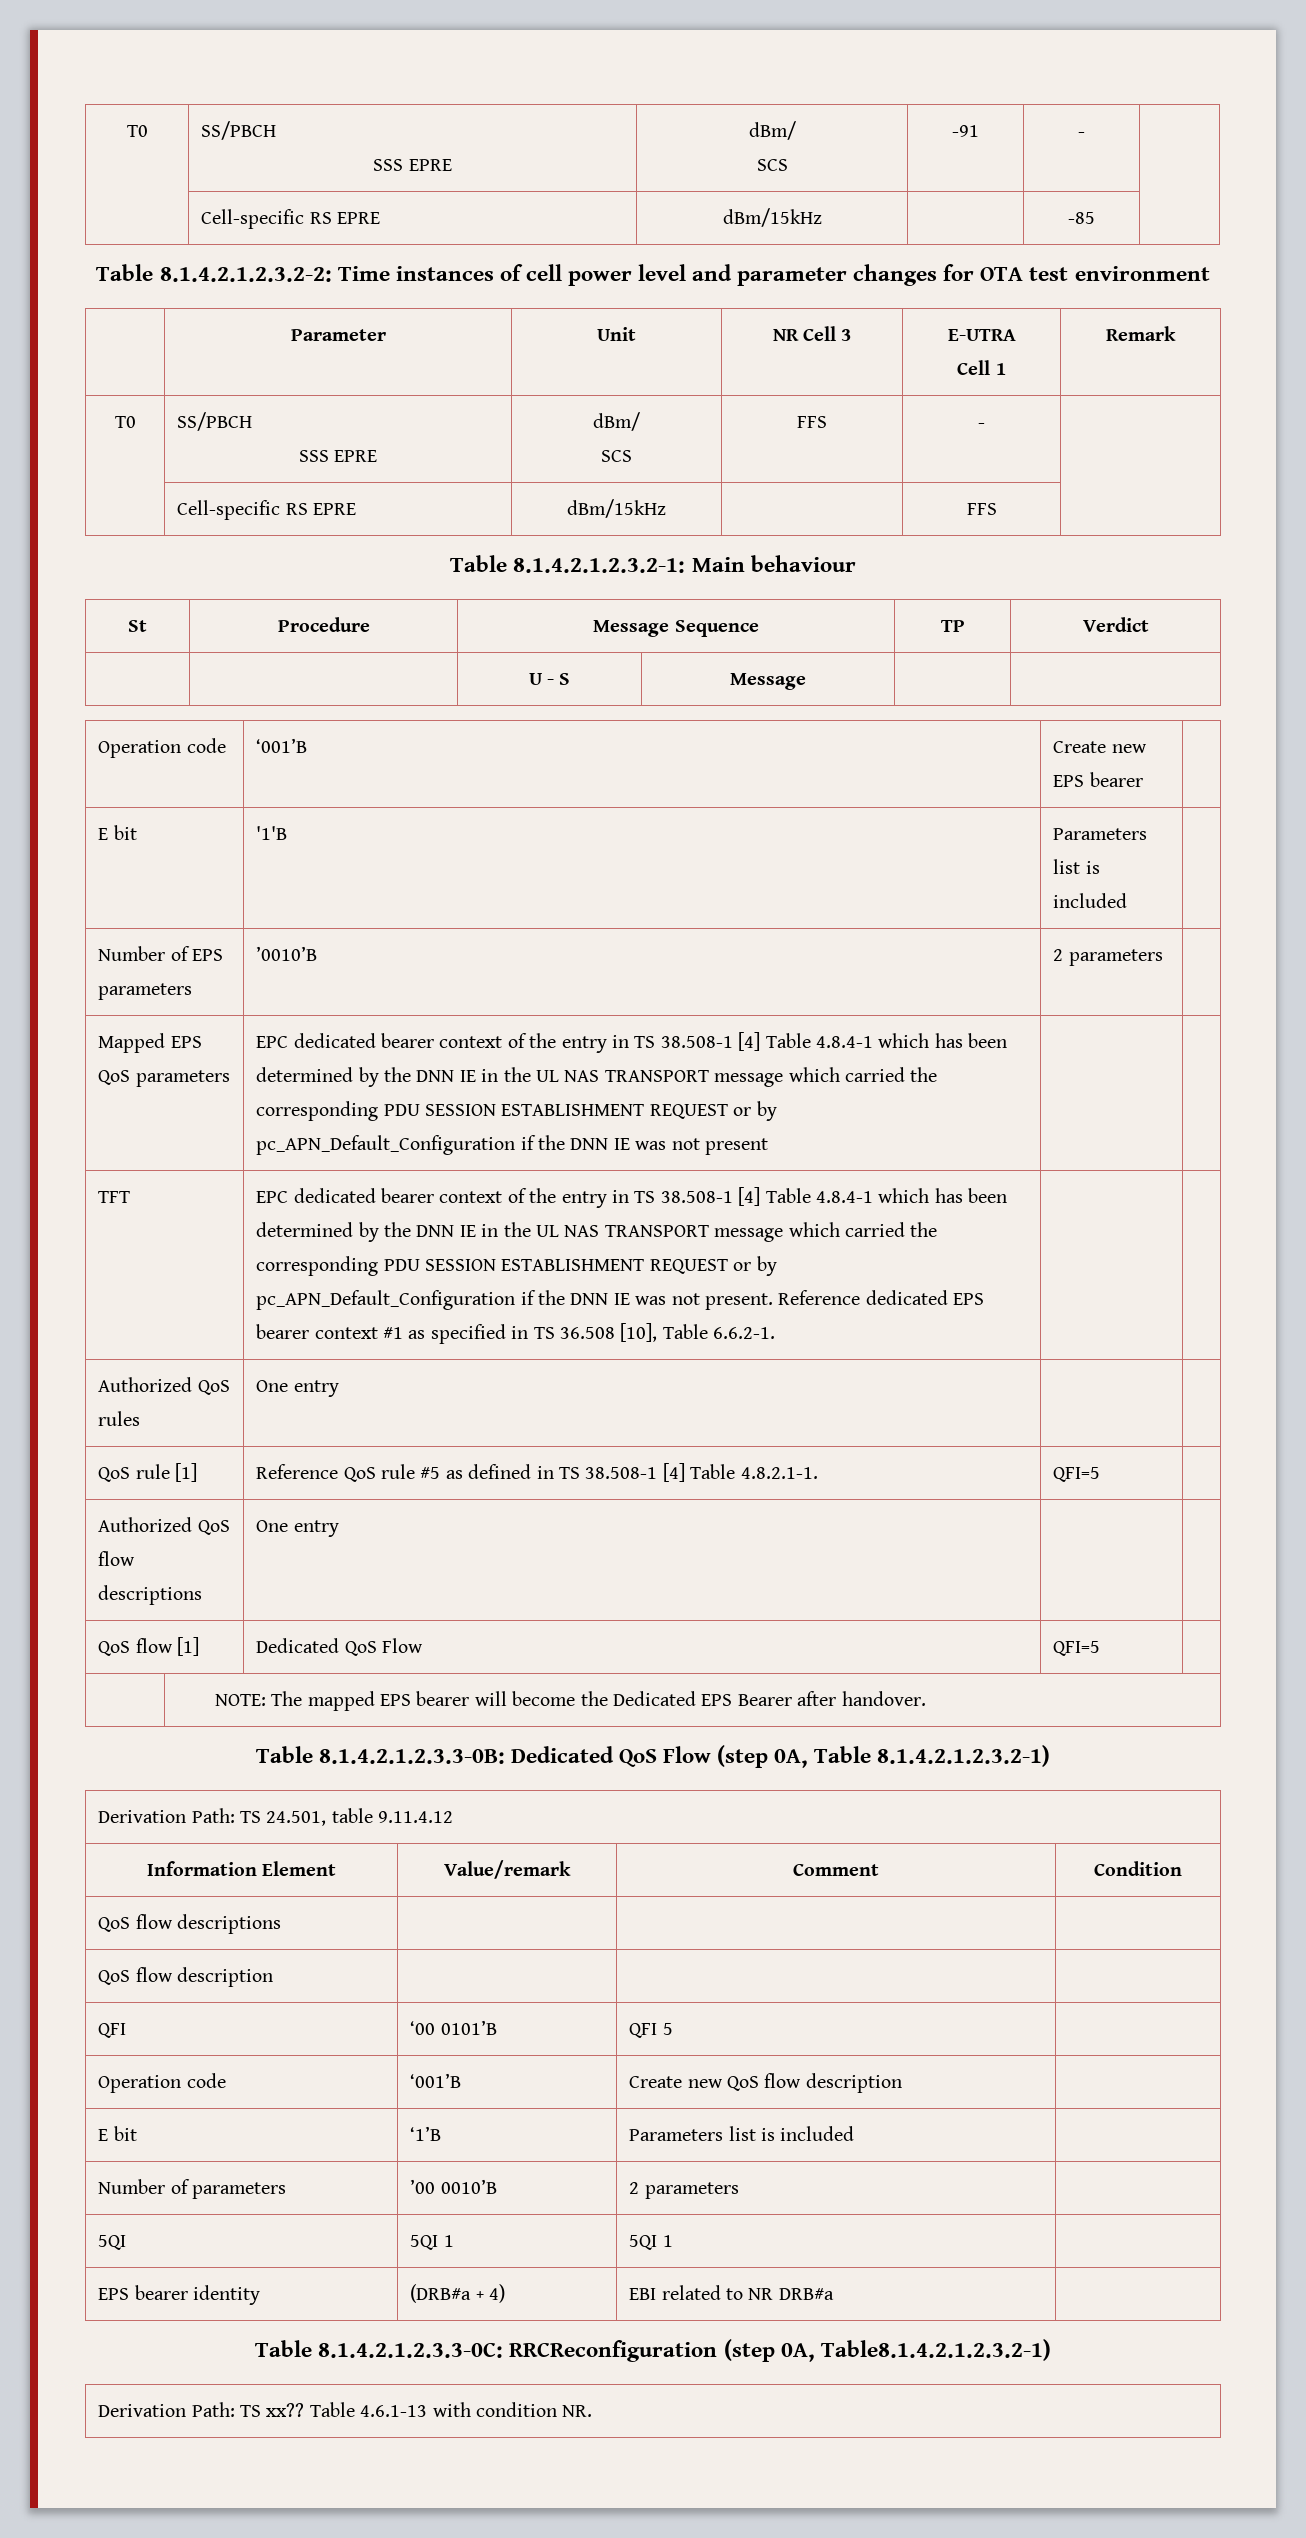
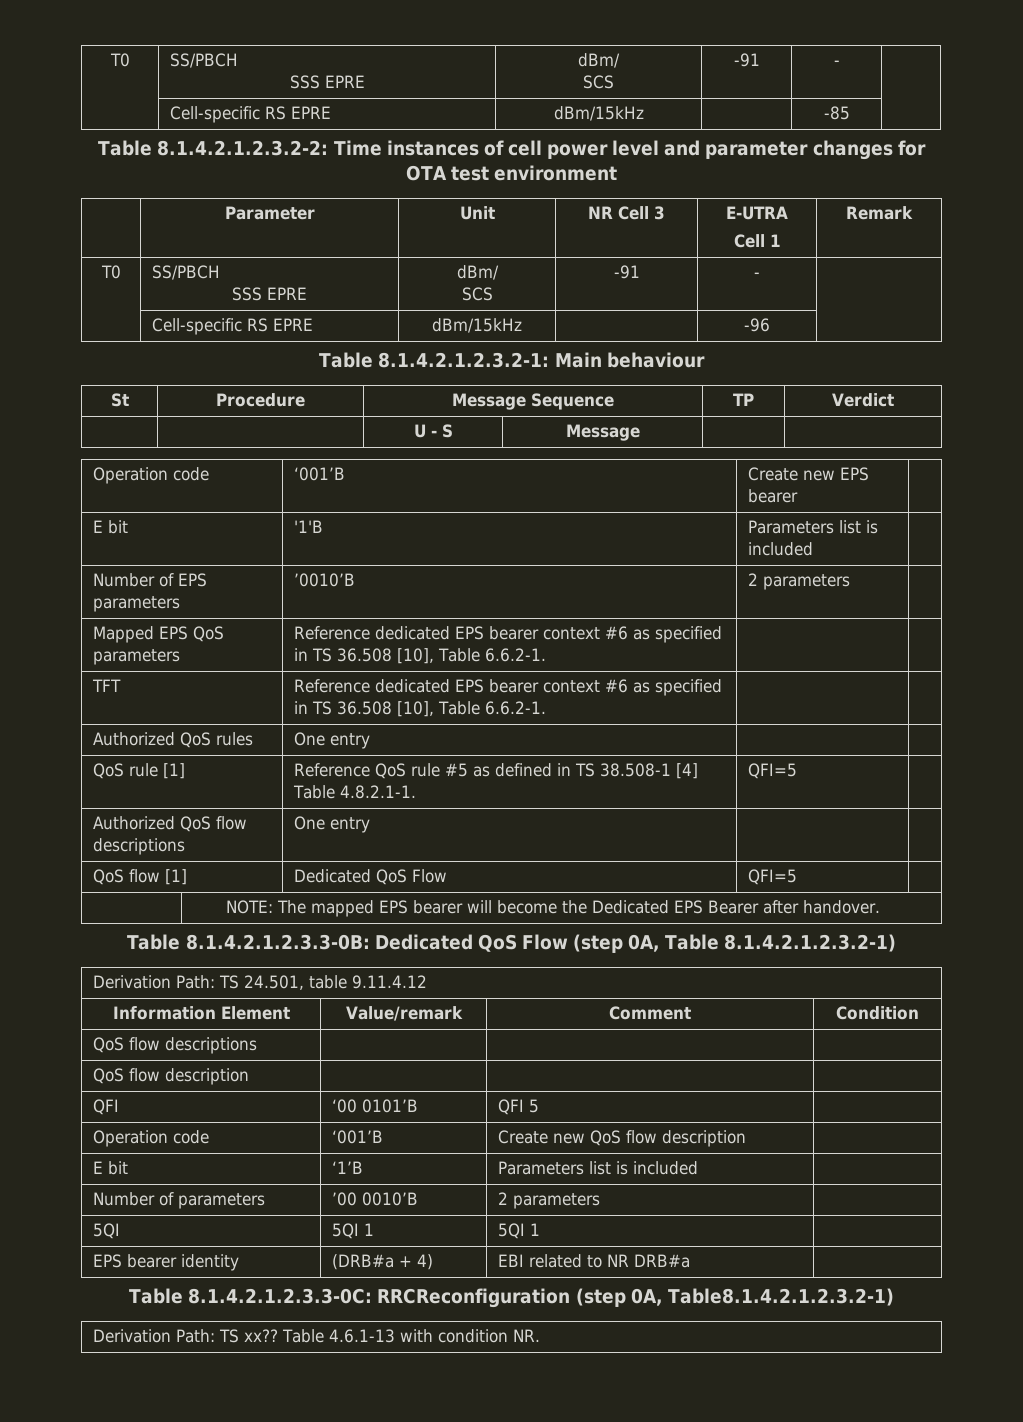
[797,416,827,428] [978,423,985,428] [177,500,356,520] [567,499,666,518] [966,503,997,515] FFS | - | // | Cell-specific RS EPRE | dBm/15kHz | | FFS -> [613,265,640,279] [754,272,760,278] [151,318,313,335] [432,318,522,333] [744,318,770,332] -91 | - | // | Cell-specific RS EPRE | dBm/15kHz | | -96
[256,1032,1008,1053] [256,1067,938,1087] [256,1101,777,1121] [256,1135,768,1155] [98,1191,131,1203] [256,1187,1008,1208] [256,1222,938,1242] [256,1256,777,1276] [256,1290,985,1310] [256,1324,403,1339] EPC dedicated bearer context of the entry in TS 38.508-1 [4] Table 4.8.4-1 which has been determined by the DNN IE in the UL NAS TRANSPORT message which carried the corresponding PDU SESSION ESTABLISHMENT REQUEST or by pc_APN_Default_Configuration if the DNN IE was not present | | // TFT | EPC dedicated bearer context of the entry in TS 38.508-1 [4] Table 4.8.4-1 which has been determined by the DNN IE in the UL NAS TRANSPORT message which carried the corresponding PDU SESSION ESTABLISHMENT REQUEST or by pc_APN_Default_Configuration if the DNN IE was not present. Reference dedicated EPS bearer context #1 -> [293,626,722,643] [293,648,546,664] [91,679,121,692] [293,679,628,693] Reference dedicated EPS bearer context #6 as specified in TS 36.508 [10], Table 6.6.2-1. | | // TFT | Reference dedicated EPS bearer context #6

